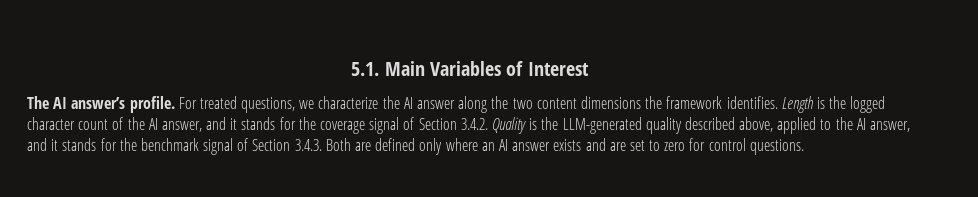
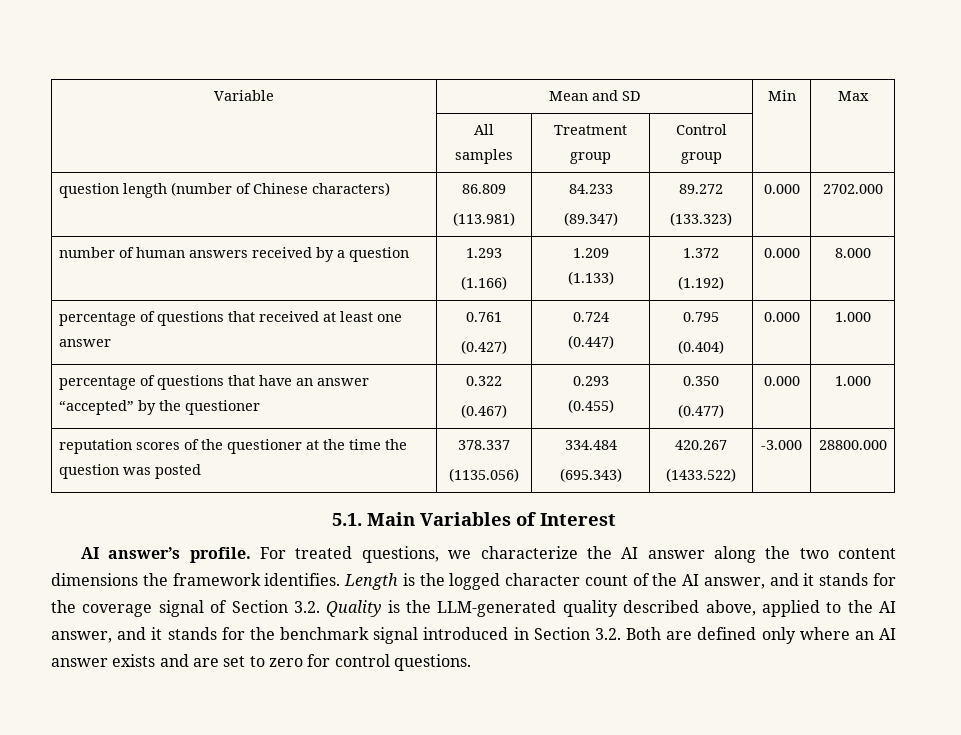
(351, 69) none -> [214,90,274,101] [548,90,641,101] [767,90,796,101] [837,91,869,101] [474,124,494,135] [455,149,513,164] [554,125,627,135] [570,152,611,164] [675,124,727,135] [680,152,722,164] [58,182,390,198] [462,184,506,194] [453,212,515,226] [568,184,613,194] [563,212,618,226] [679,184,723,194] [670,212,732,226] [763,184,800,194] [822,184,883,194] [58,247,409,262] [466,248,502,258] [461,276,507,290] [572,248,609,258] [567,271,614,285] [683,248,719,258] [678,276,724,290] [763,248,800,258] [834,248,871,258] [58,311,402,326] [58,339,111,347] [466,312,502,322] [461,340,507,354] [572,312,609,322] [567,335,614,349] [683,312,719,322] [678,340,724,354] [763,312,800,322] [834,312,871,322] [58,375,369,390] [58,400,260,415] [466,376,502,386] [461,404,507,418] [572,376,609,386] [567,399,614,413] [683,376,719,386] [678,404,724,418] [763,376,800,386] [834,376,871,386] [58,439,407,454] [58,464,201,479] [458,440,510,450] [449,468,519,482] [564,440,617,450] [559,468,622,482] [675,440,727,450] [666,468,736,482] [761,440,802,450] [818,440,887,450] Variable | Mean and SD | Min | Max // | All samples | Treatment group | Control group | | // question length (number of Chinese characters) | 86.809 // (113.981) | 84.233 // (89.347) | 89.272 // (133.323) | 0.000 | 2702.000 // number of human answers received by a question | 1.293 // (1.166) | 1.209 // (1.133) | 1.372 // (1.192) | 0.000 | 8.000 // percentage of questions that received at least one answer | 0.761 // (0.427) | 0.724 // (0.447) | 0.795 // (0.404) | 0.000 | 1.000 // percentage of questions that have an answer “accepted” by the questioner | 0.322 // (0.467) | 0.293 // (0.455) | 0.350 // (0.477) | 0.000 | 1.000 // reputation scores of the questioner at the time the question was posted | 378.337 // (1135.056) | 334.484 // (695.343) | 420.267 // (1433.522) | -3.000 | 28800.000 //
[27,96,49,109] The -> (616, 519) none
[460,118,488,130] 3.4.2. -> [293,601,320,613] 3.2.
[237,138,322,151] of Section 3.4.3. -> [423,627,621,640] introduced in Section 3.2.

